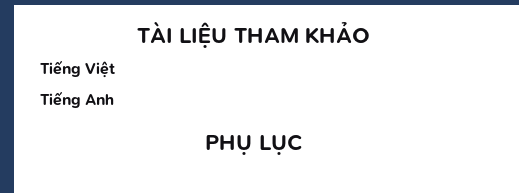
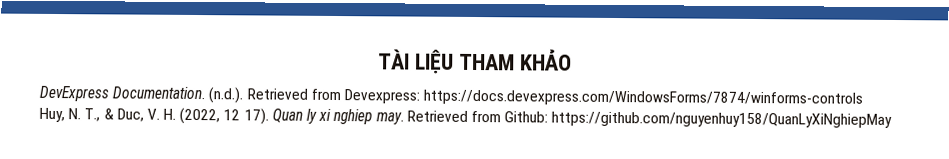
[40,60,116,78] [40,91,115,108] [205,134,303,155] Tiếng Việt // Tiếng Anh // PHỤ LỤC -> [39,85,864,107] [39,107,893,128] DevExpress Documentation. (n.d.). Retrieved from Devexpress: https://docs.devexpress.com/WindowsForms/7874/winforms-controls // Huy, N. T., & Duc, V. H. (2022, 12 17). Quan ly xi nghiep may. Retrieved from Github: https://github.com/nguyenhuy158/QuanLyXiNghiepMay

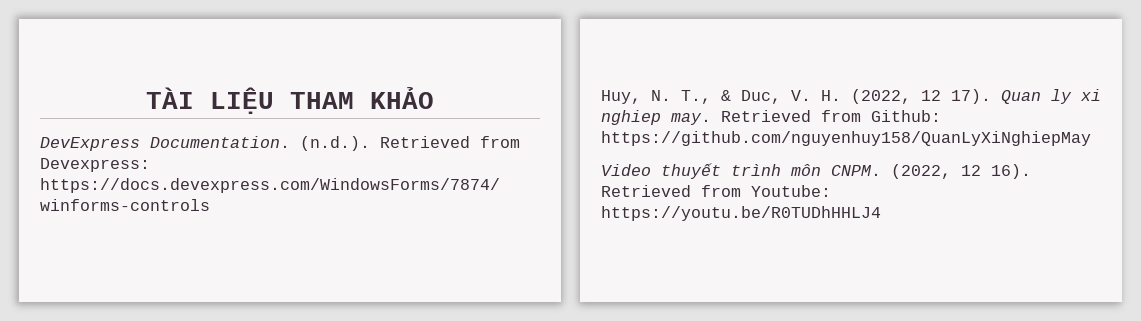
(893, 119) none -> [601,163,1031,179] [601,185,831,197] [601,206,881,221] // Video thuyết trình môn CNPM. (2022, 12 16). Retrieved from Youtube: https://youtu.be/R0TUDhHHLJ4

